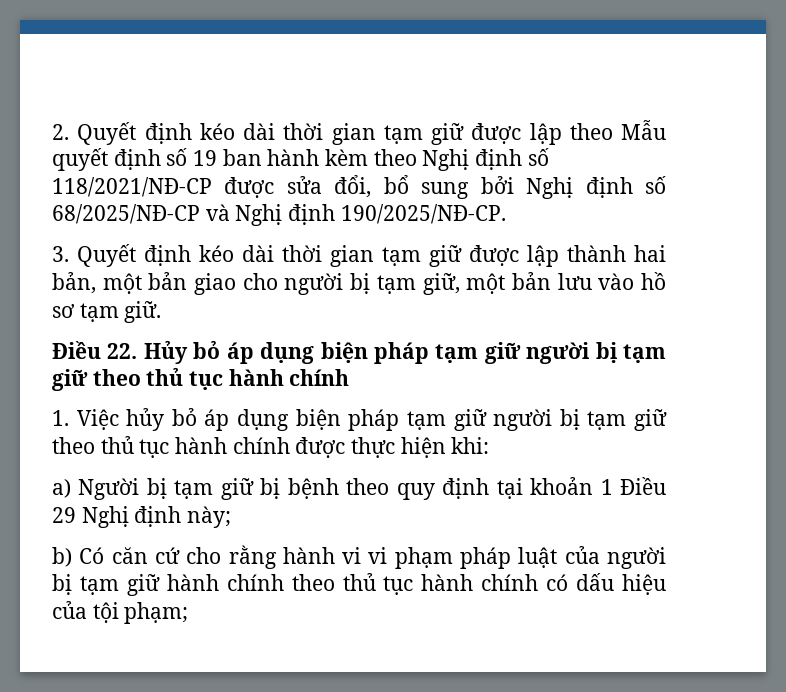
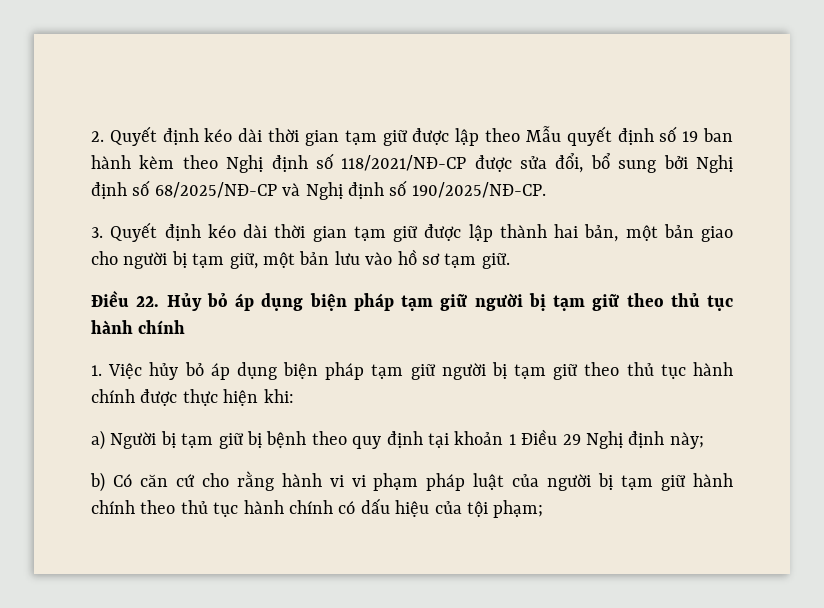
(336, 214) none -> [389,180,408,196] số

